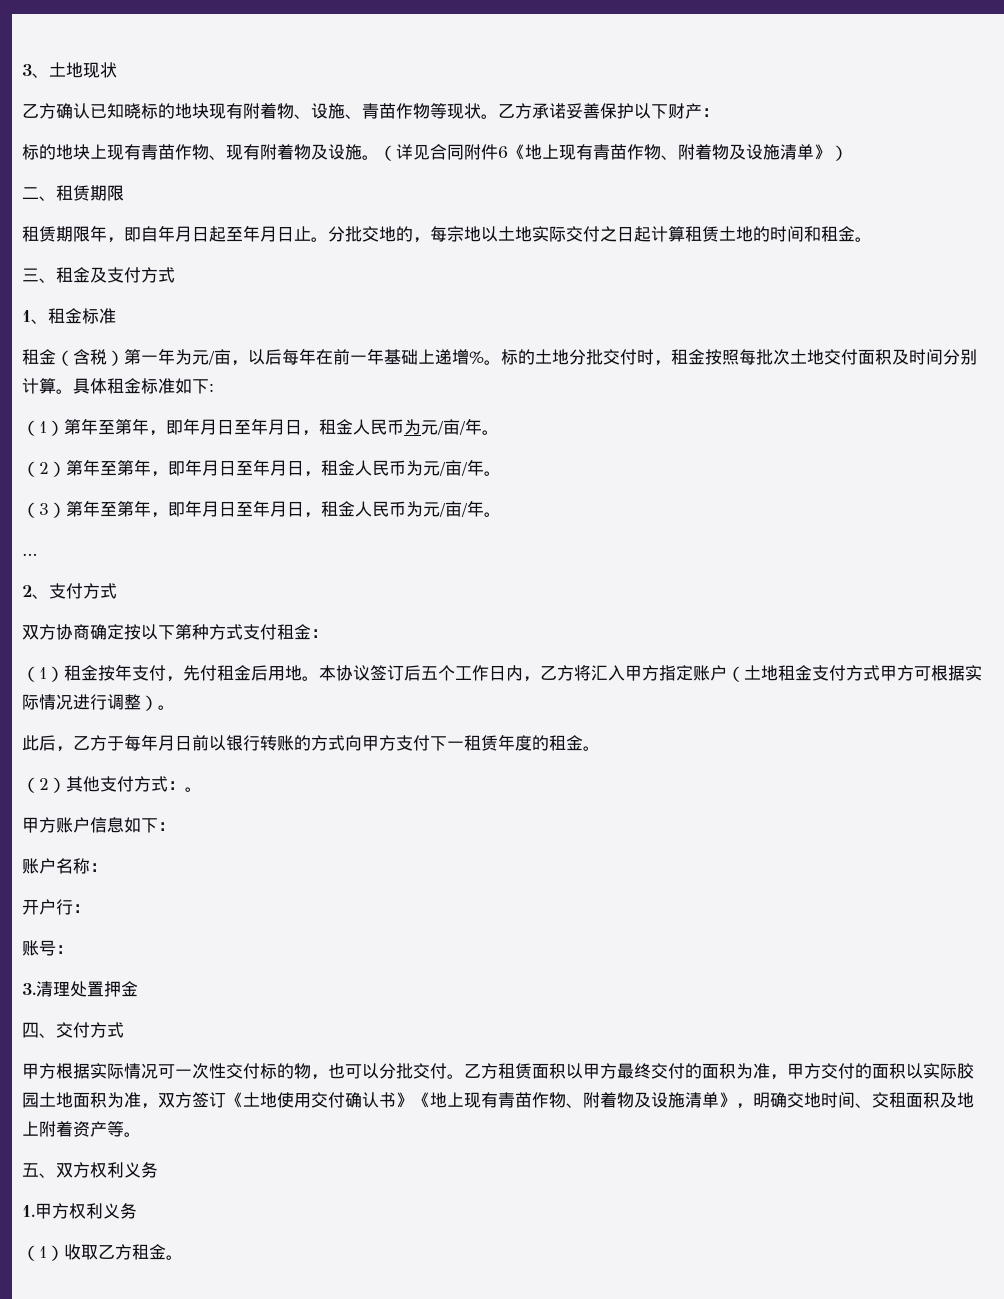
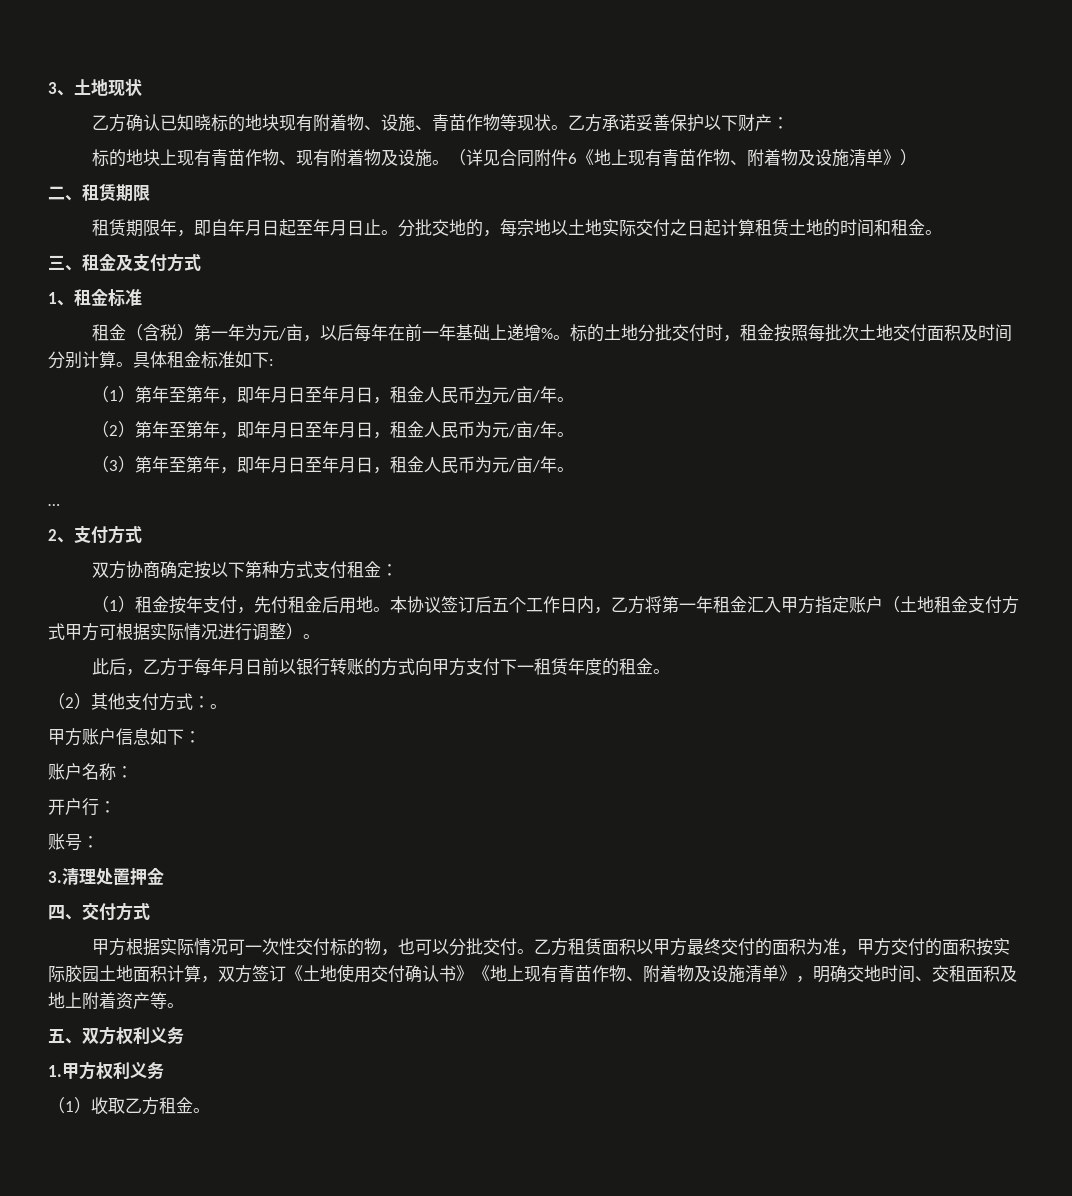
(591, 673) none -> [661,596,747,613] 第一年租金
[906,1063,923,1079] 以 -> [975,938,993,956] 按
[107,1092,141,1108] 为准 -> [167,965,201,982] 计算

